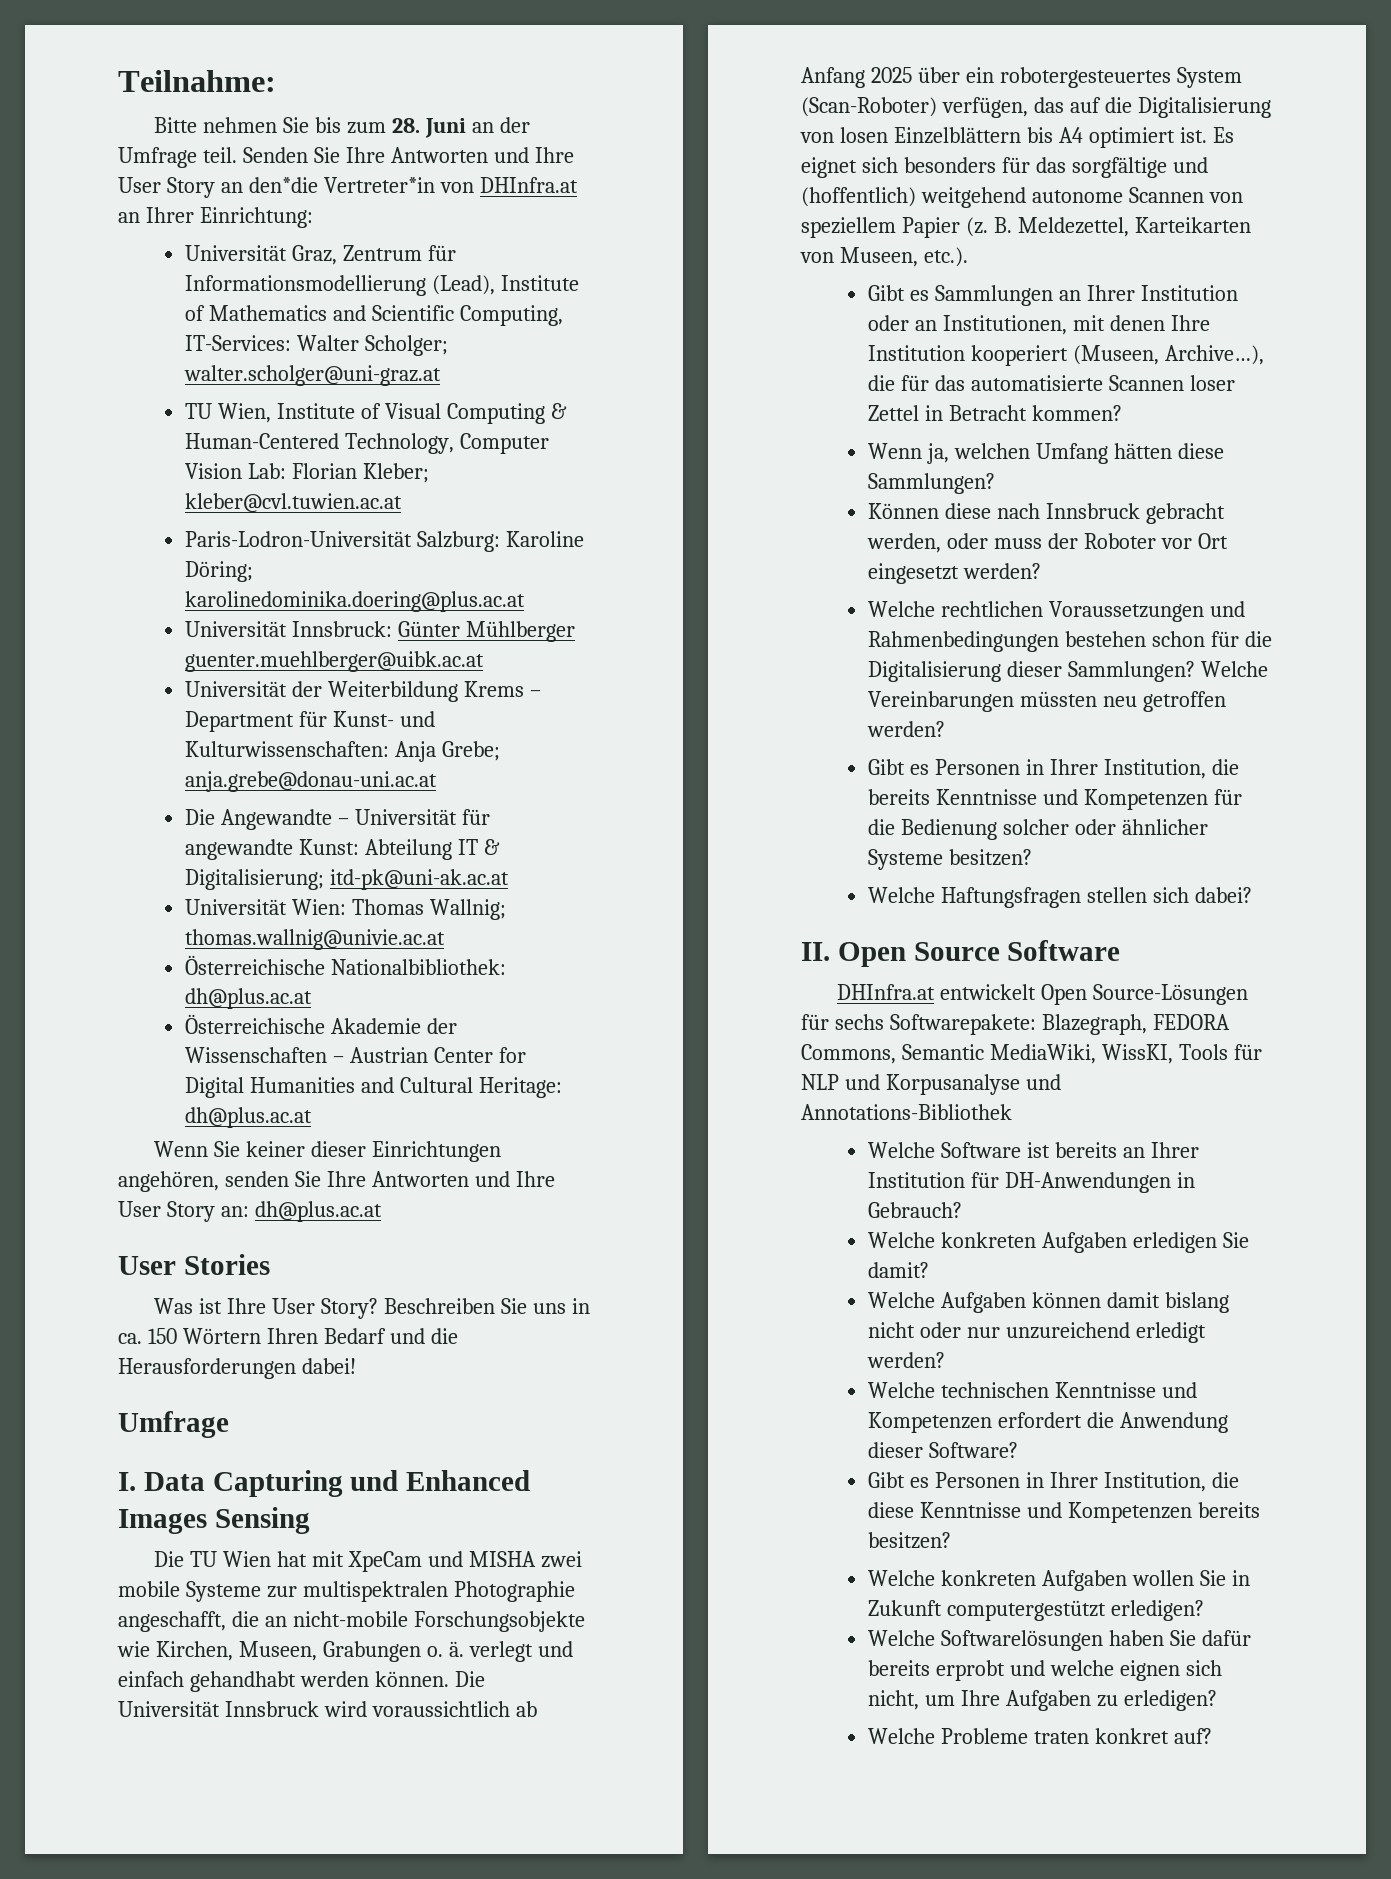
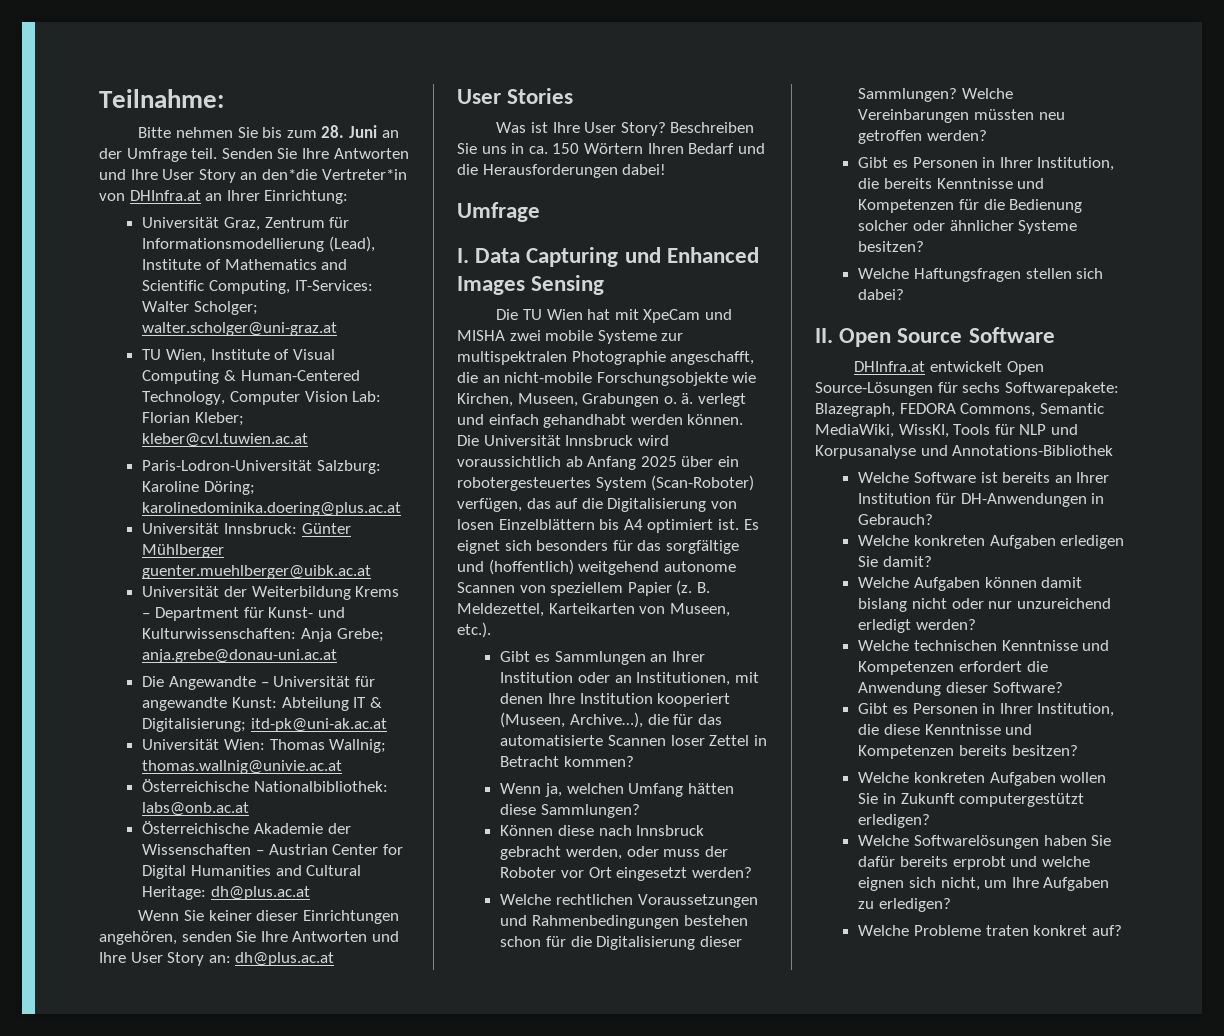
[184,988,312,1009] dh@plus.ac.at -> [142,802,250,816] labs@onb.ac.at

